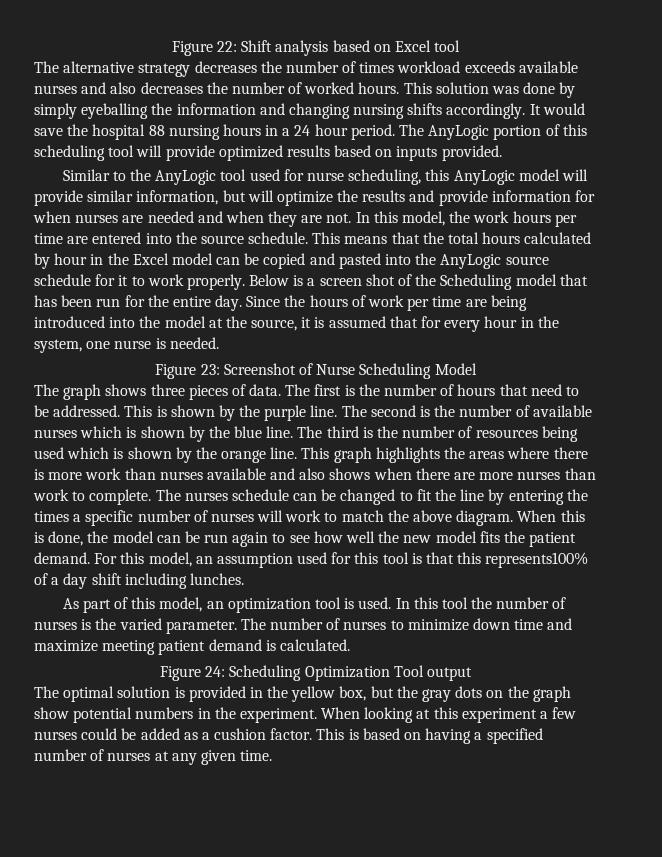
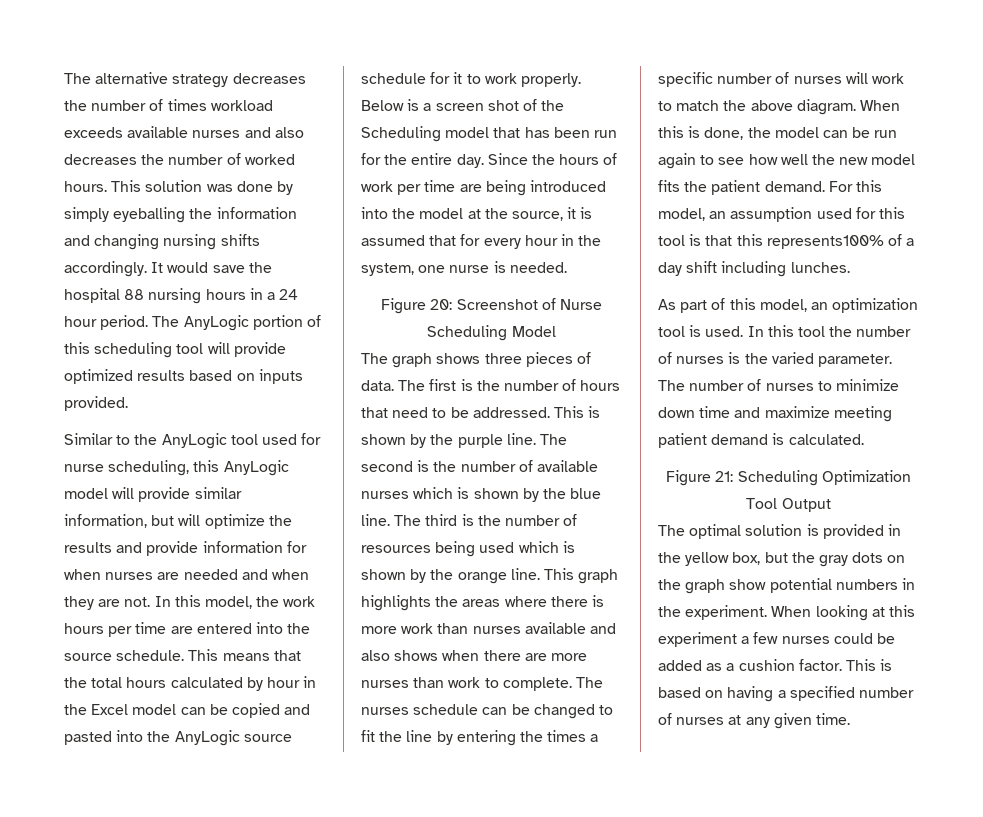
[171,40,461,56] Figure 22: Shift analysis based on Excel tool // -> (64, 78) none
[200,364,220,375] 23: -> [430,299,453,310] 20:
[205,666,226,677] 24: -> [715,471,734,482] 21:
[426,667,472,681] output -> [781,498,831,512] Output

